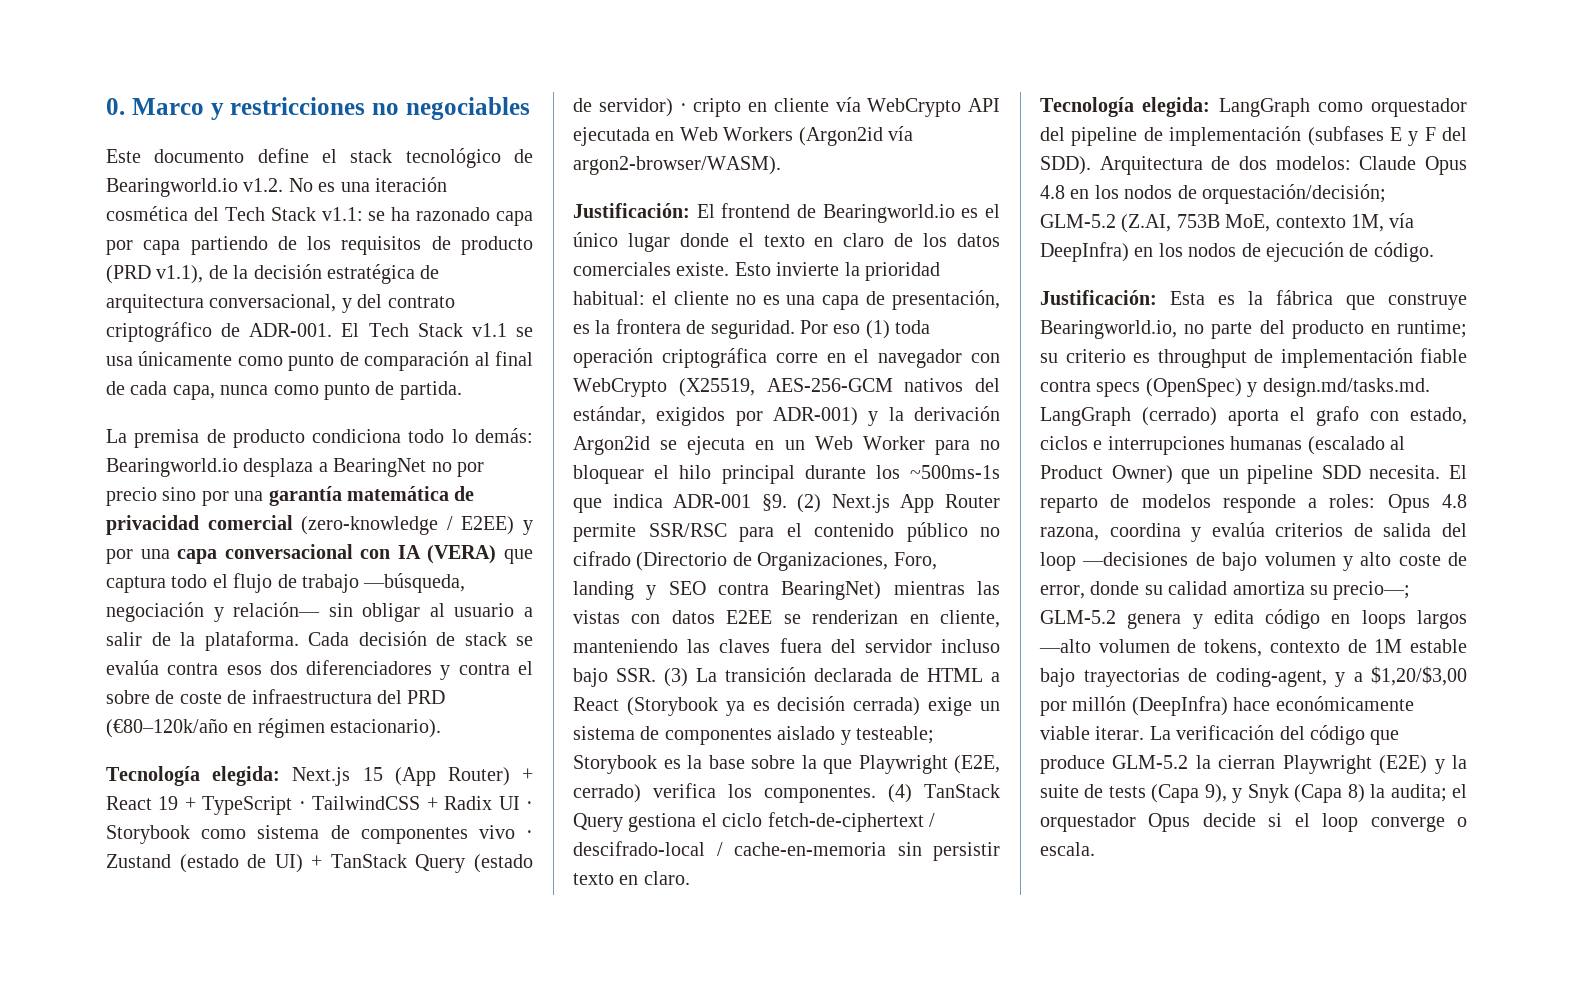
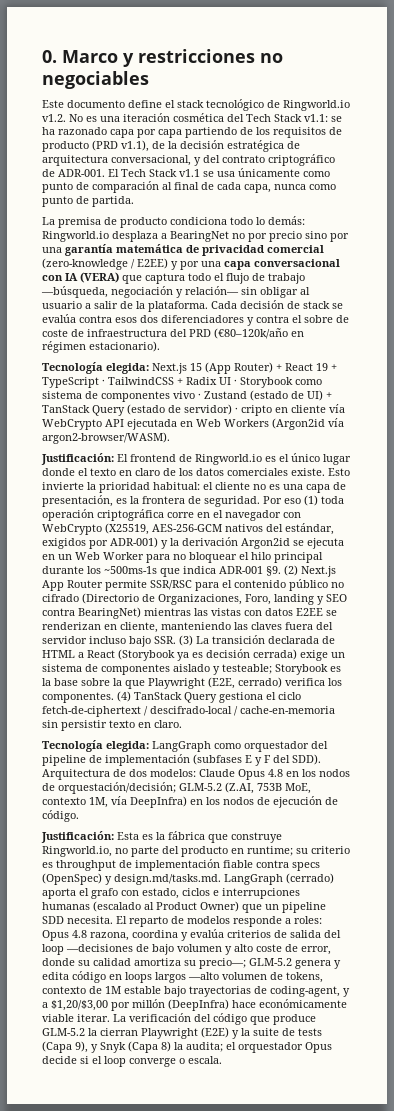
[106,178,238,197] Bearingworld.io -> [283,100,350,111] Ringworld.io
[106,458,238,477] Bearingworld.io -> [42,231,109,242] Ringworld.io
[822,204,955,223] Bearingworld.io -> [195,454,262,465] Ringworld.io
[1040,320,1177,339] Bearingworld.io, -> [42,846,112,857] Ringworld.io,

